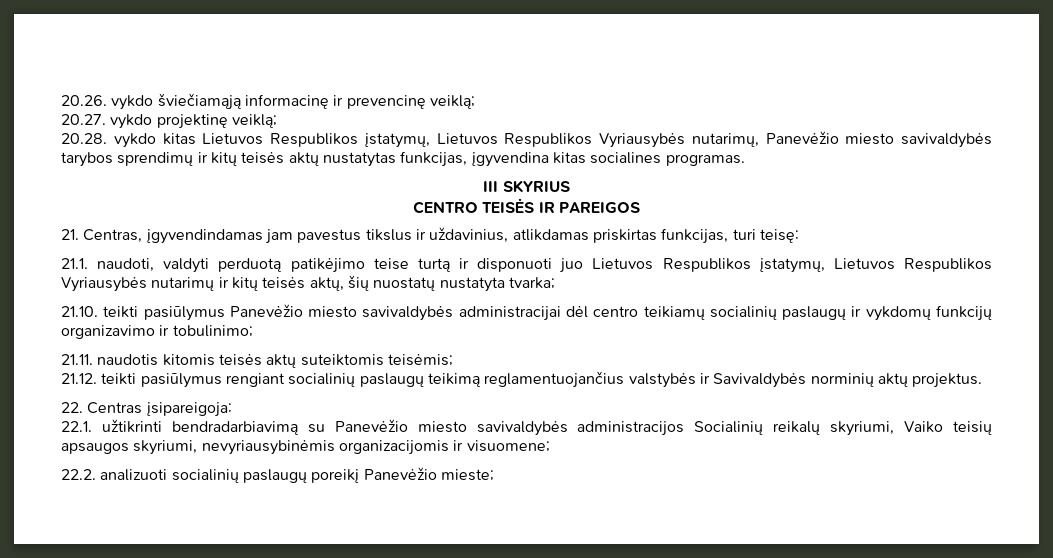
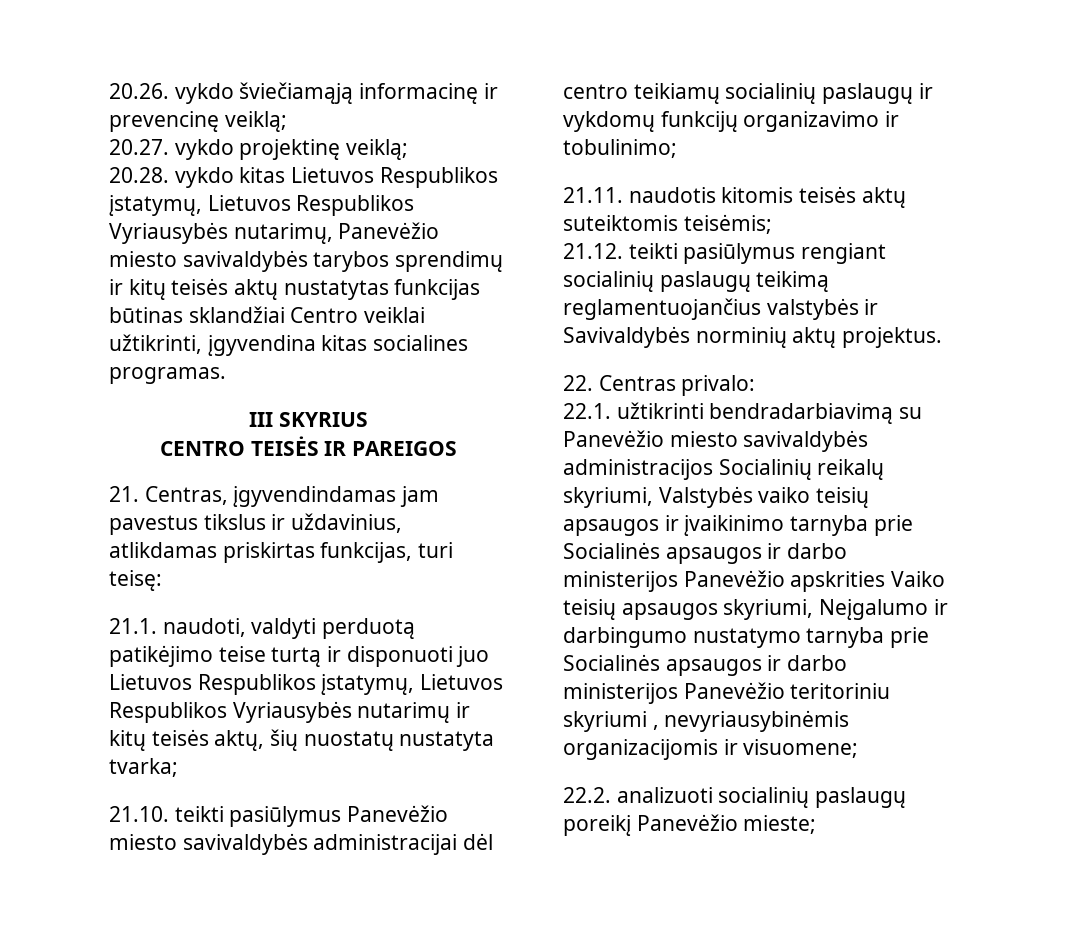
[400,151,468,167] funkcijas, -> [394,279,481,300] [109,306,426,323] [109,334,202,354] funkcijas būtinas sklandžiai Centro veiklai užtikrinti,
[146,402,232,417] įsipareigoja: -> [681,375,756,396] privalo:
[904,421,992,435] [61,440,198,455] Vaiko teisių apsaugos skyriumi, -> [658,486,870,508] [563,515,913,536] [563,542,848,564] [563,570,946,592] [563,599,948,620] [563,627,930,648] [563,654,848,676] [563,682,891,704] [563,711,659,732] Valstybės vaiko teisių apsaugos ir įvaikinimo tarnyba prie Socialinės apsaugos ir darbo ministerijos Panevėžio apskrities Vaiko teisių apsaugos skyriumi, Neįgalumo ir darbingumo nustatymo tarnyba prie Socialinės apsaugos ir darbo ministerijos Panevėžio teritoriniu skyriumi ,

